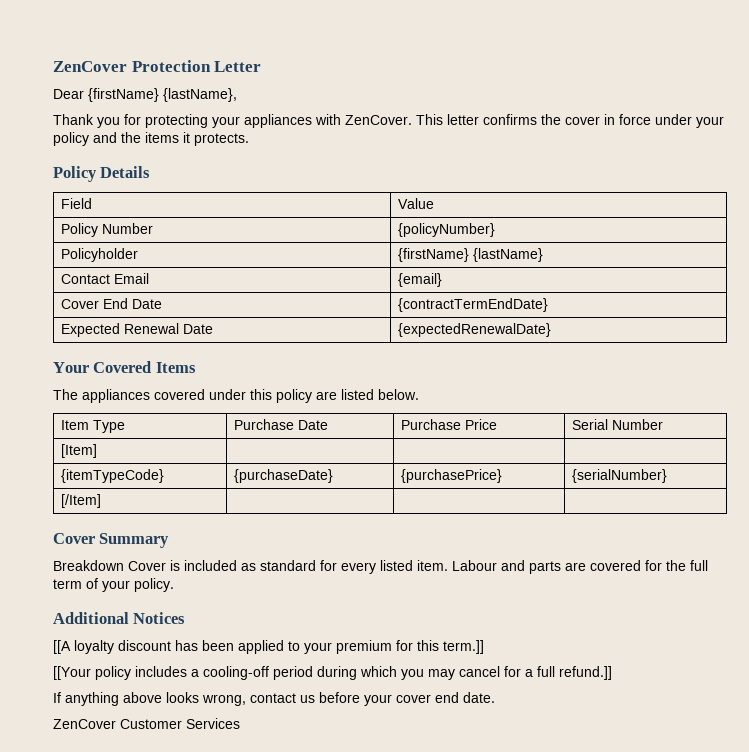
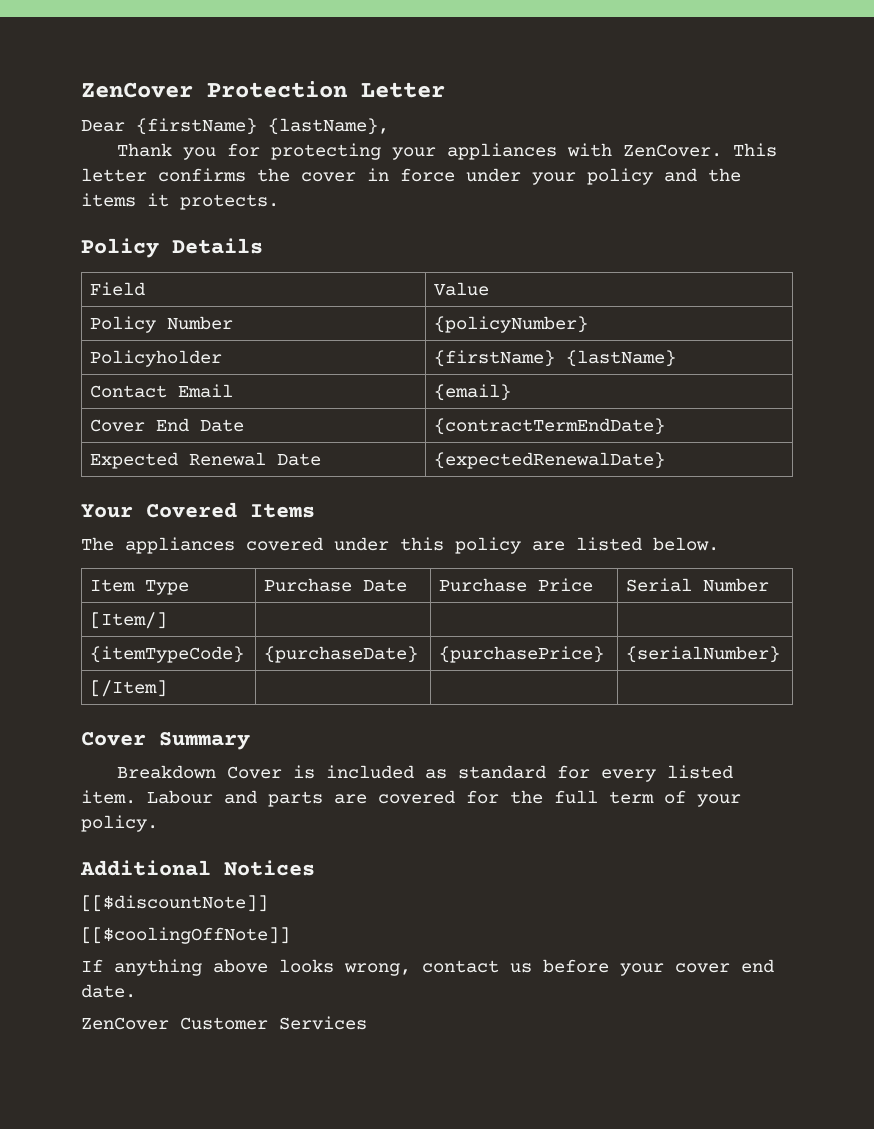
[60,444,97,458] [Item] -> [89,612,167,629] [Item/]
[53,640,484,654] [53,666,612,680] [[A loyalty discount has been applied to your premium for this term.]] // [[Your policy includes a cooling-off period during which you may cancel for a full refund.]] -> [81,895,268,912] [81,927,290,944] [[$discountNote]] // [[$coolingOffNote]]

